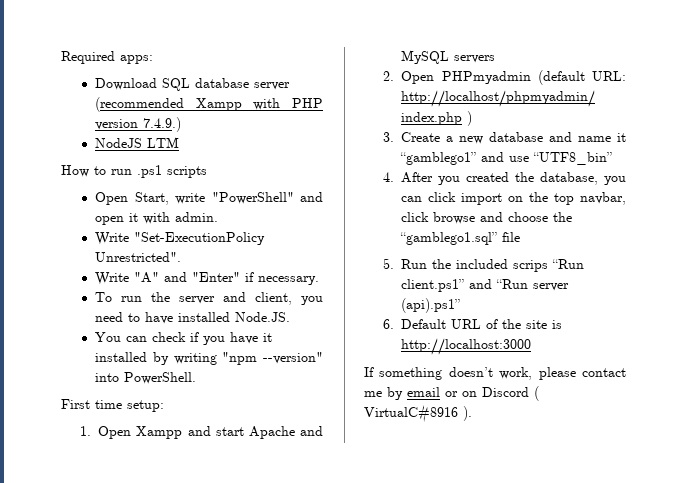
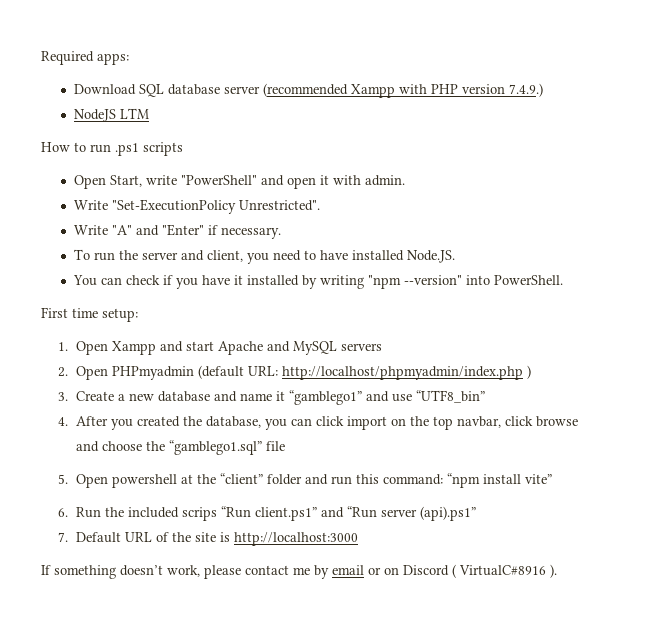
(394, 263) none -> [75,473,552,488] [58,508,69,517] Open powershell at the “client” folder and run this command: “npm install vite” // 6.
[382,319,394,329] 6. -> [58,532,69,542] 7.

